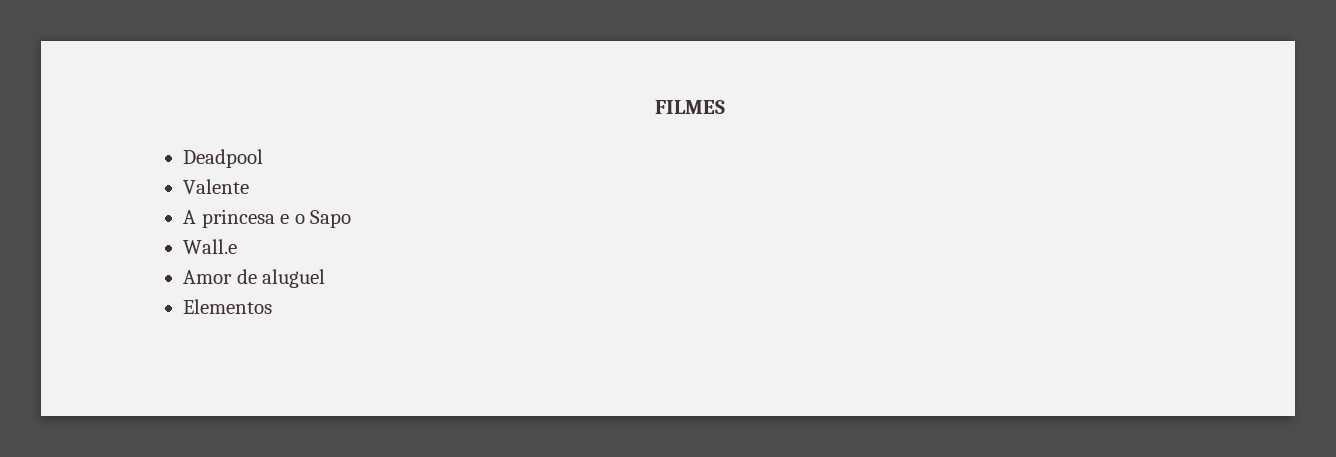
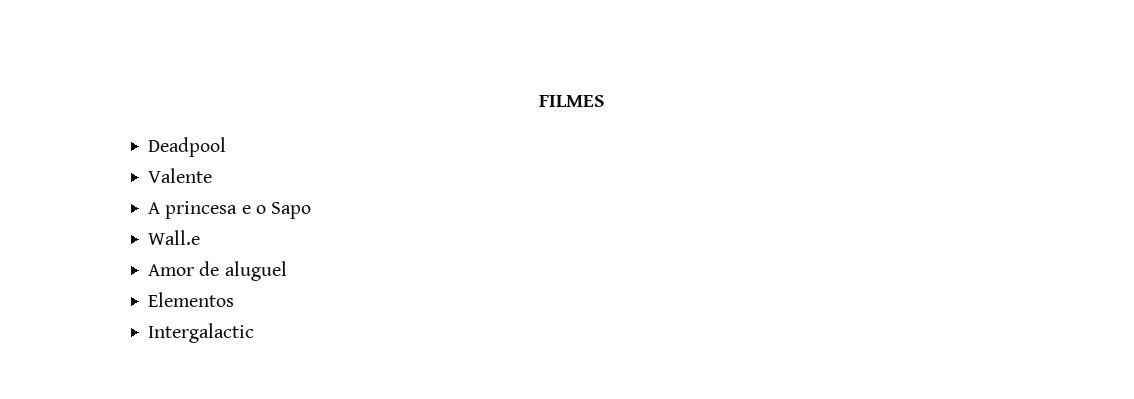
(273, 306) none -> [148,323,255,343] // Intergalactic

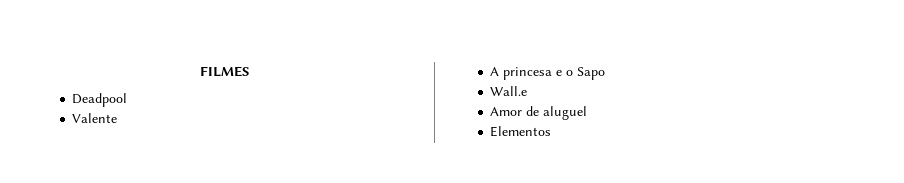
[148,323,255,343] // Intergalactic -> (552, 131) none

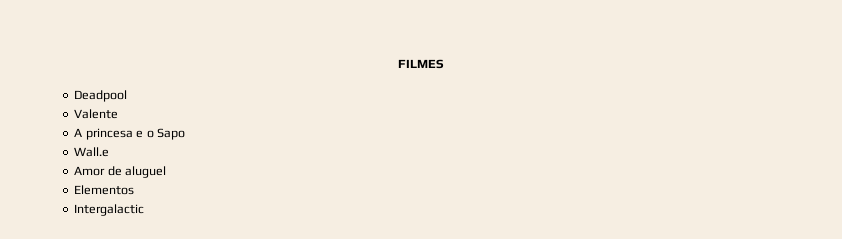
(552, 131) none -> [74,204,145,216] // Intergalactic

